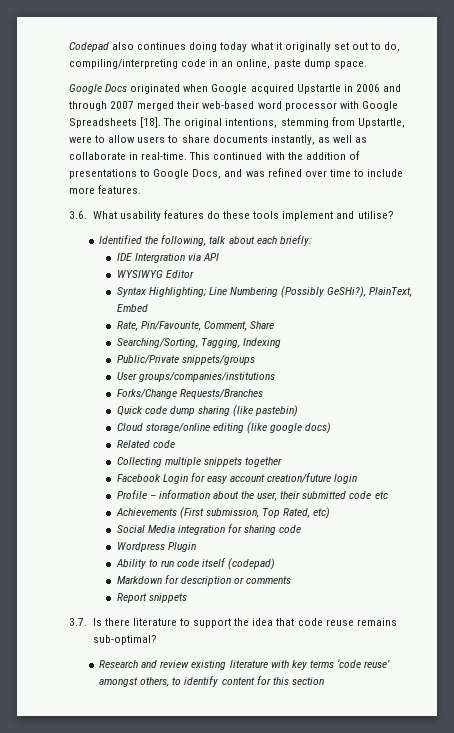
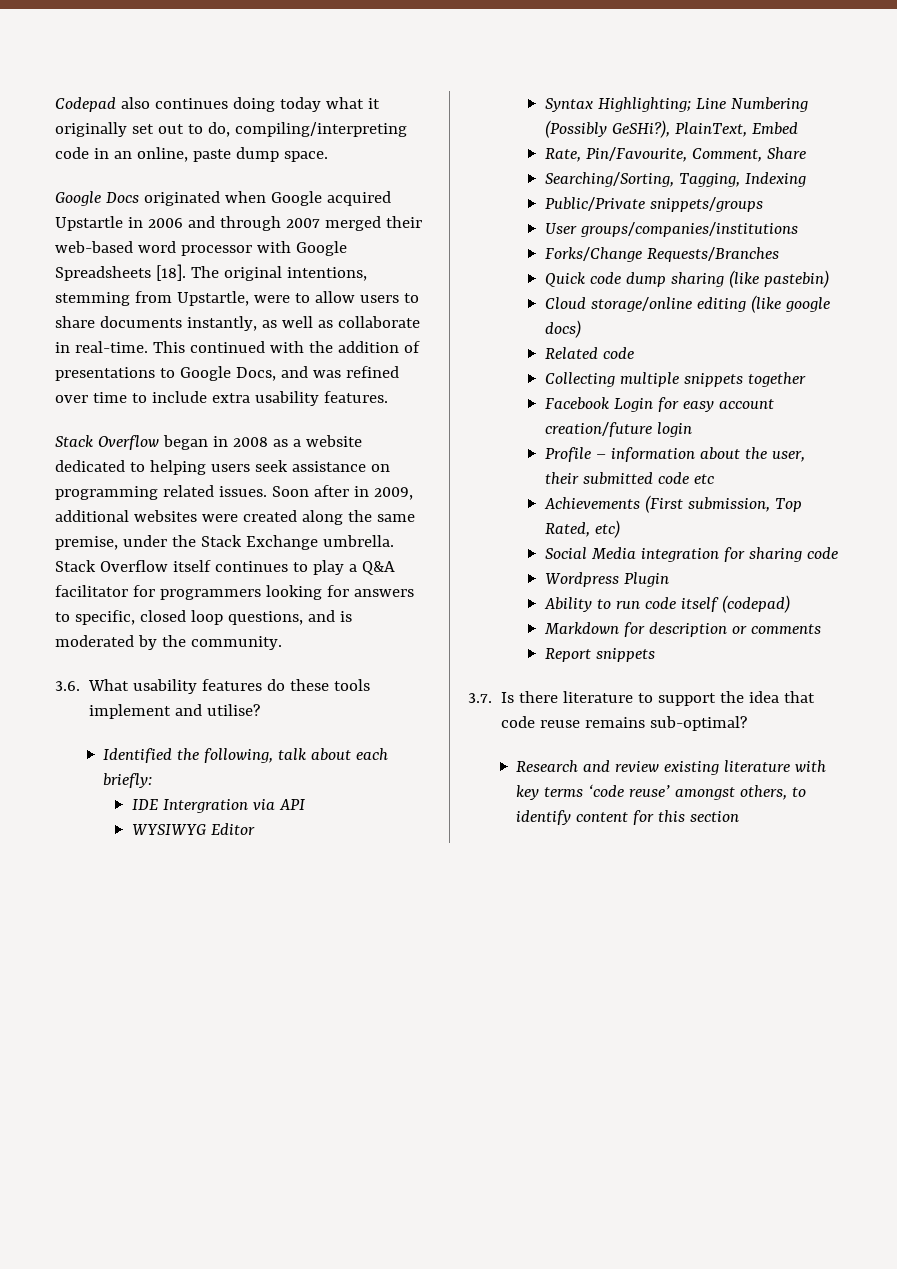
[69,187,95,194] more -> [211,391,319,406] extra usability
(142, 189) none -> [55,435,362,450] [55,460,390,475] [55,485,413,500] [55,510,415,525] [55,535,394,550] [55,560,395,575] [55,585,414,600] [55,610,352,625] [55,635,282,650] // Stack Overflow began in 2008 as a website dedicated to helping users seek assistance on programming related issues. Soon after in 2009, additional websites were created along the same premise, under the Stack Exchange umbrella. Stack Overflow itself continues to play a Q&A facilitator for programmers looking for answers to specific, closed loop questions, and is moderated by the community.

